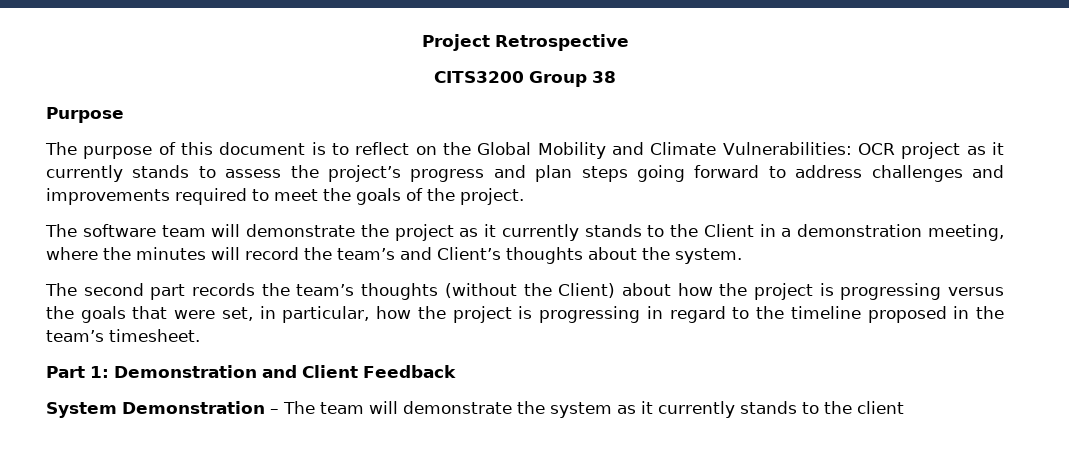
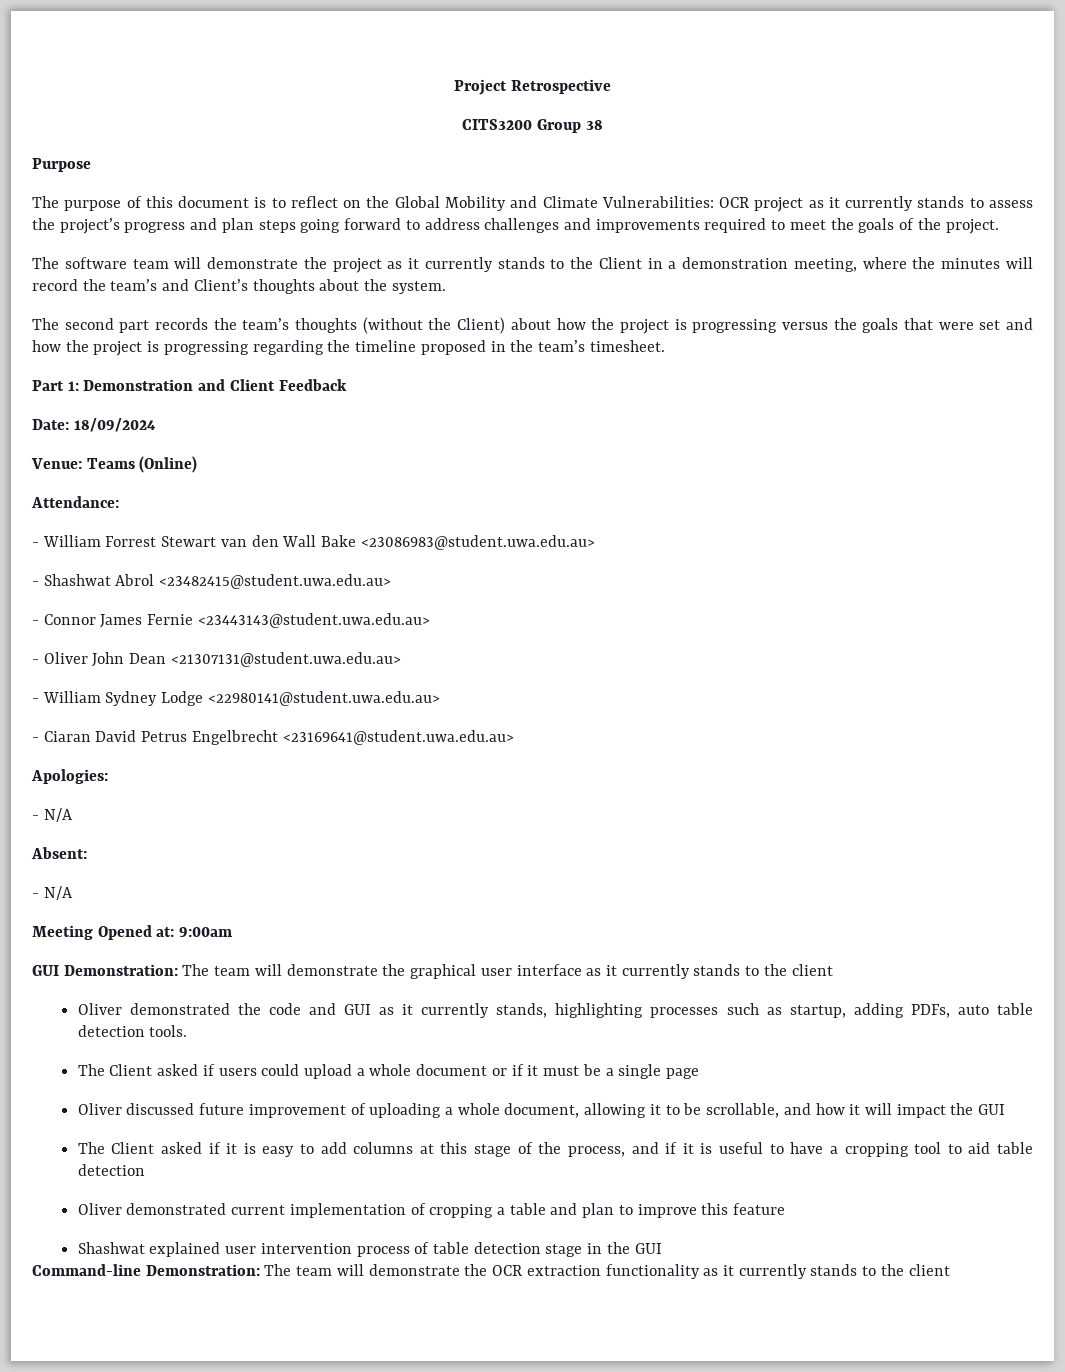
[221,306,750,323] set, in particular, how the project is progressing in regard to -> [979,318,1033,330] [32,340,324,356] set and how the project is progressing regarding
[46,401,904,418] System Demonstration – The team will demonstrate the system as it currently stands to the client -> [32,418,156,432] [31,456,198,473] [31,496,119,508] [32,535,595,550] [32,574,392,589] [32,613,430,628] [32,652,401,667] [32,691,440,706] [32,730,514,745] [31,769,108,784] [32,808,73,822] [31,847,87,859] [32,886,73,900] [32,925,233,940] [32,964,833,979] [77,1003,1033,1018] [77,1025,188,1037] [77,1064,699,1079] [77,1103,1006,1118] [77,1142,1034,1157] [77,1164,145,1176] [77,1203,786,1218] [77,1242,662,1257] [32,1264,950,1279] Date: 18/09/2024 // Venue: Teams (Online) // Attendance: // - William Forrest Stewart van den Wall Bake <23086983@student.uwa.edu.au> // - Shashwat Abrol <23482415@student.uwa.edu.au> // - Connor James Fernie <23443143@student.uwa.edu.au> // - Oliver John Dean <21307131@student.uwa.edu.au> // - William Sydney Lodge <22980141@student.uwa.edu.au> // - Ciaran David Petrus Engelbrecht <23169641@student.uwa.edu.au> // Apologies: // - N/A // Absent: // - N/A // Meeting Opened at: 9:00am // GUI Demonstration: The team will demonstrate the graphical user interface as it currently stands to the client // Oliver demonstrated the code and GUI as it currently stands, highlighting processes such as startup, adding PDFs, auto table detection tools. // The Client asked if users could upload a whole document or if it must be a single page // Oliver discussed future improvement of uploading a whole document, allowing it to be scrollable, and how it will impact the GUI // The Client asked if it is easy to add columns at this stage of the process, and if it is useful to have a cropping tool to aid table detection // Oliver demonstrated current implementation of cropping a table and plan to improve this feature // Shashwat explained user intervention process of table detection stage in the GUI // Command-line Demonstration: The team will demonstrate the OCR extraction functionality as it currently stands to the client

